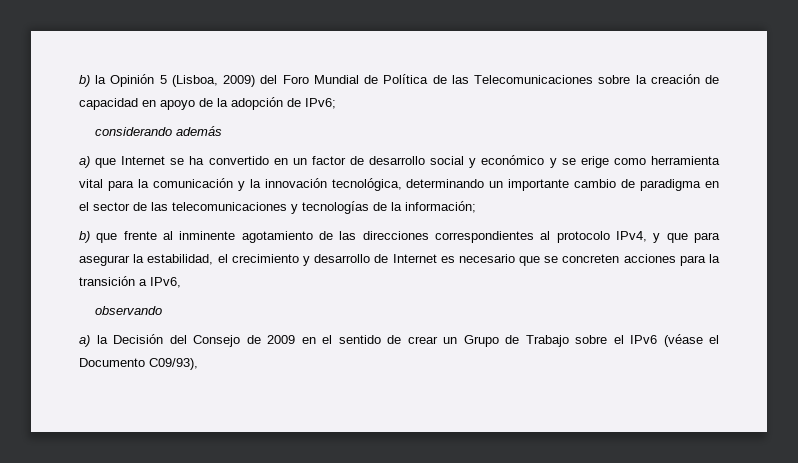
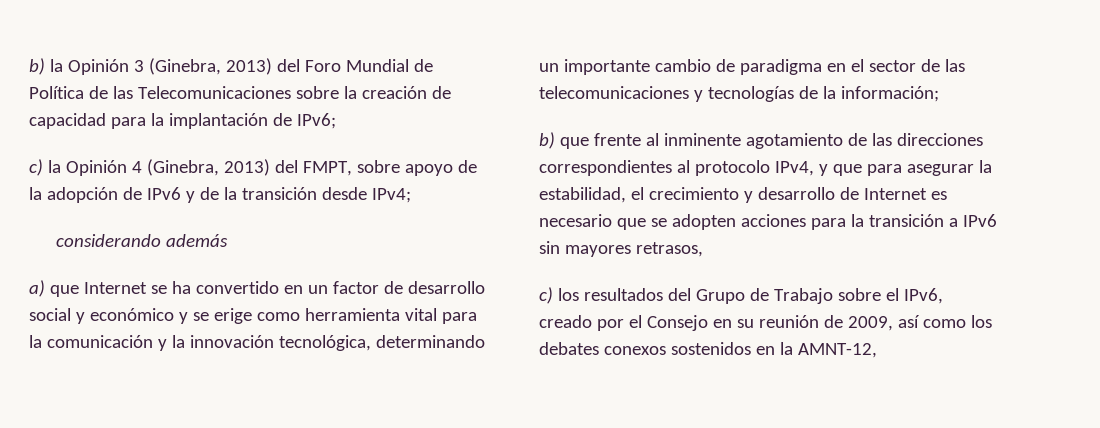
[159,75,256,87] 5 (Lisboa, 2009) -> [133,58,272,75] 3 (Ginebra, 2013)
[142,100,156,107] en -> [110,113,336,129] [29,159,400,176] para la implantación de IPv6; // c) la Opinión 4 (Ginebra, 2013) del FMPT, sobre
[305,98,336,109] IPv6; -> [146,187,411,203] IPv6 y de la transición desde IPv4;
[562,254,620,263] concreten -> [671,214,736,230] adopten
[150,277,181,288] [94,306,162,315] [79,334,457,347] IPv6, // observando // a) la Decisión del Consejo de 2009 en el sentido de crear un -> [962,214,997,227] [539,241,703,257] [539,287,691,304] IPv6 sin mayores retrasos, // c) los resultados del
[630,334,719,347] [79,358,198,370] IPv6 (véase el Documento C09/93), -> [903,288,943,304] [539,315,992,331] [539,342,877,358] IPv6, creado por el Consejo en su reunión de 2009, así como los debates conexos sostenidos en la AMNT-12,

